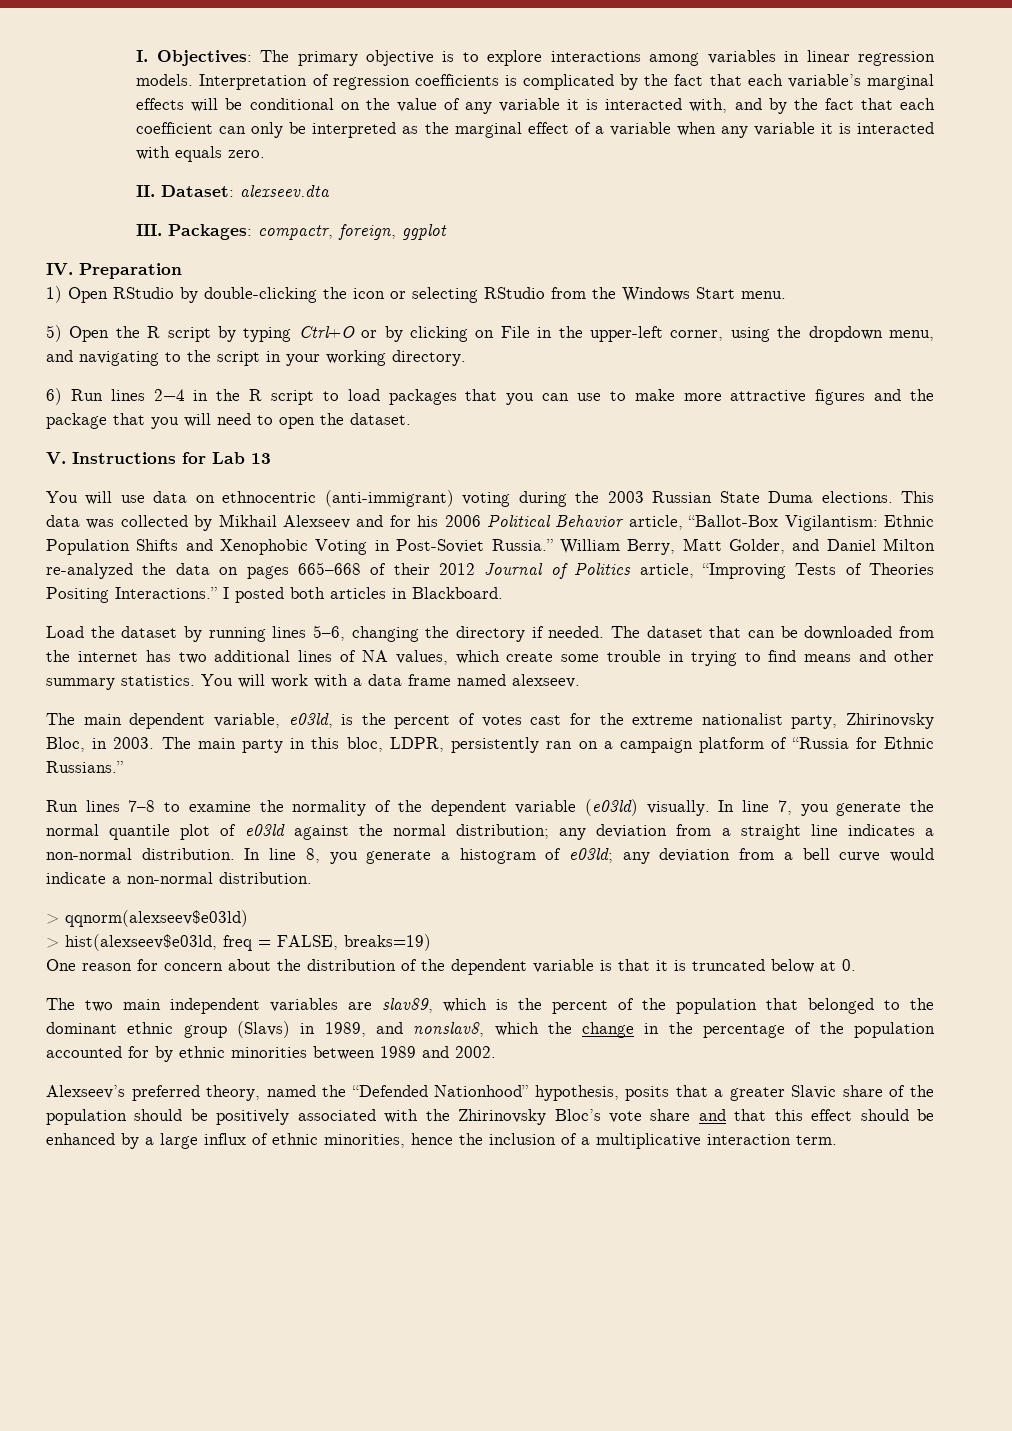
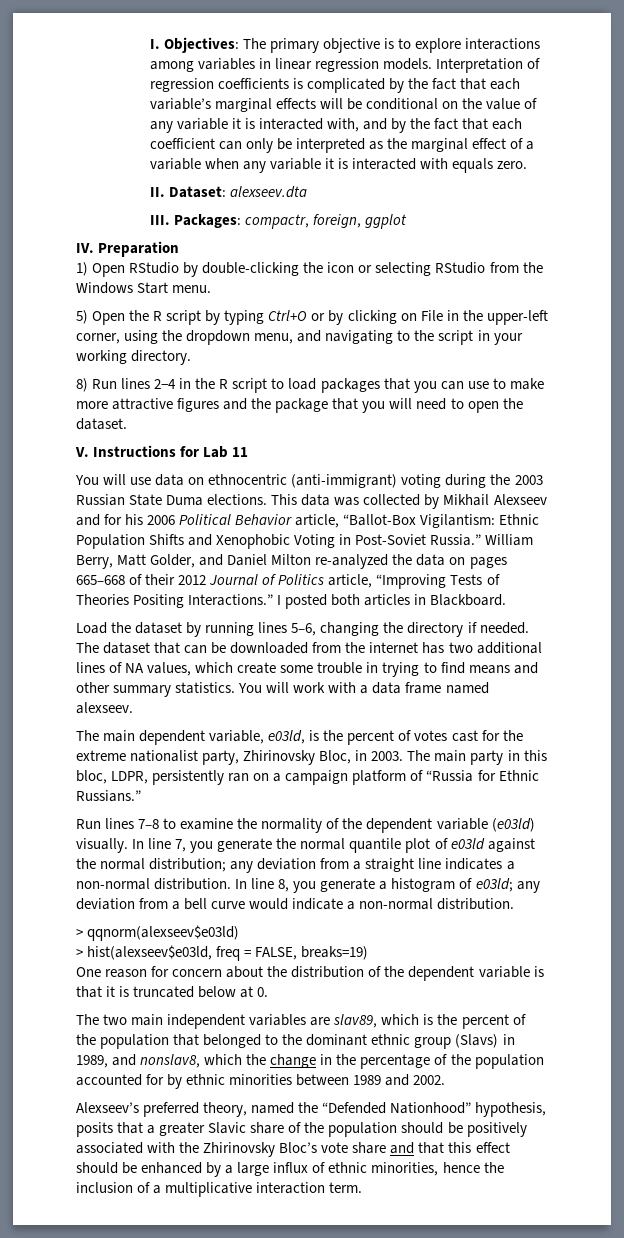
[46,388,62,405] 6) -> [76,378,88,392] 8)
[251,453,271,464] 13 -> [232,447,249,457] 11

